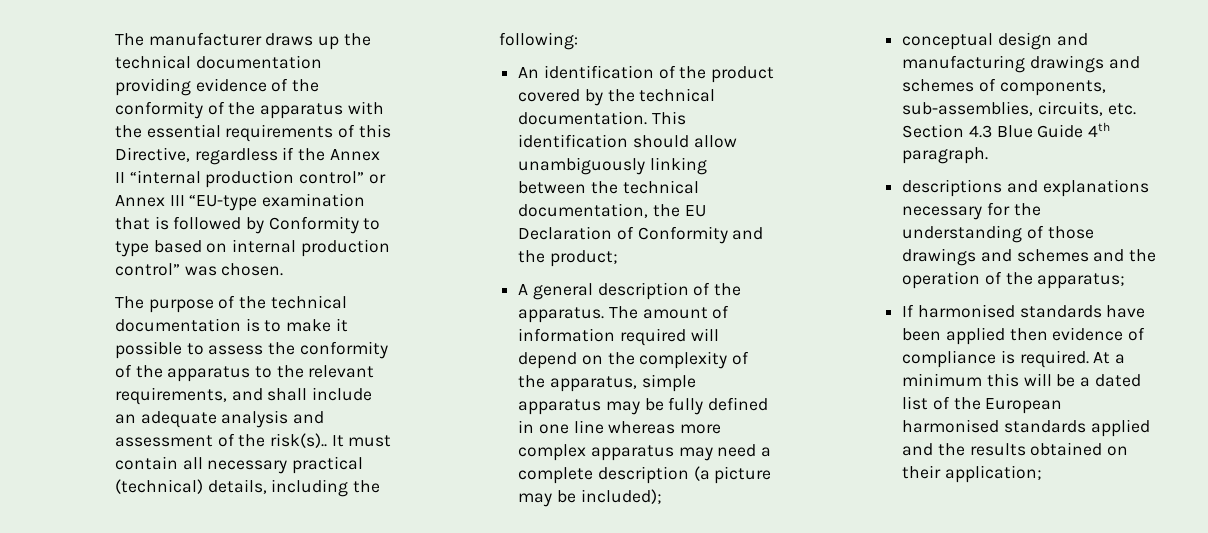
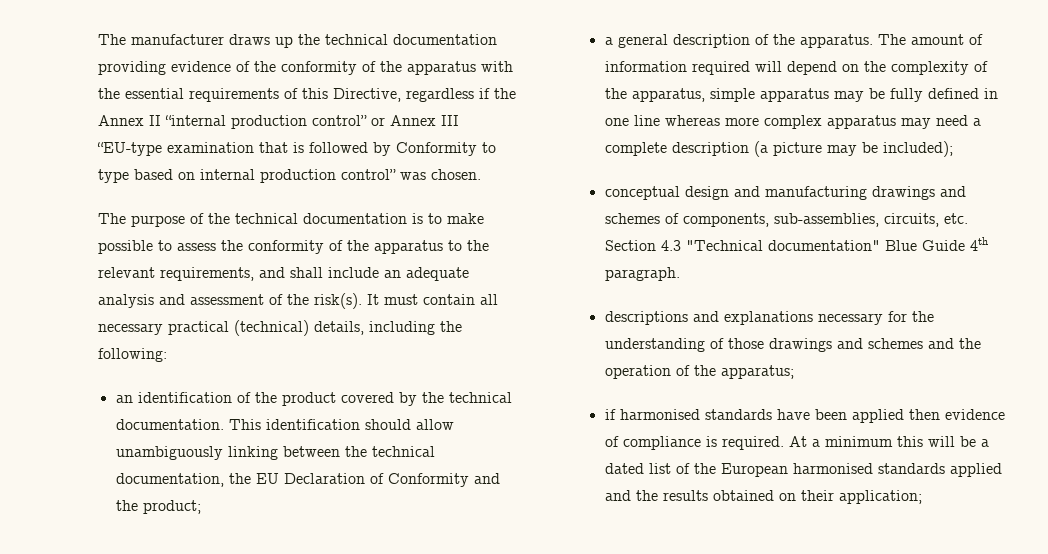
[335,318,348,332] it -> (484, 218) none
[270,433,328,448] risk(s).. -> [313,293,362,309] risk(s).
[518,67,540,78] An -> [115,395,133,403] an
[518,284,529,295] A -> [604,37,613,45] a
(992, 131) none -> [685,240,880,251] "Technical documentation"
[902,304,915,317] If -> [604,409,616,420] if

